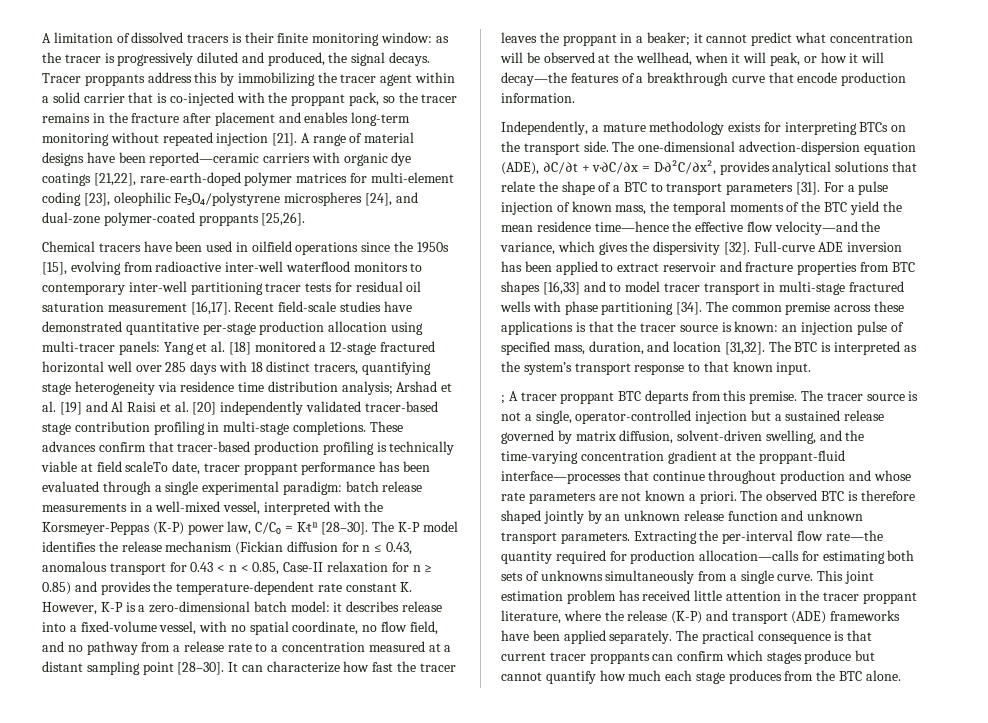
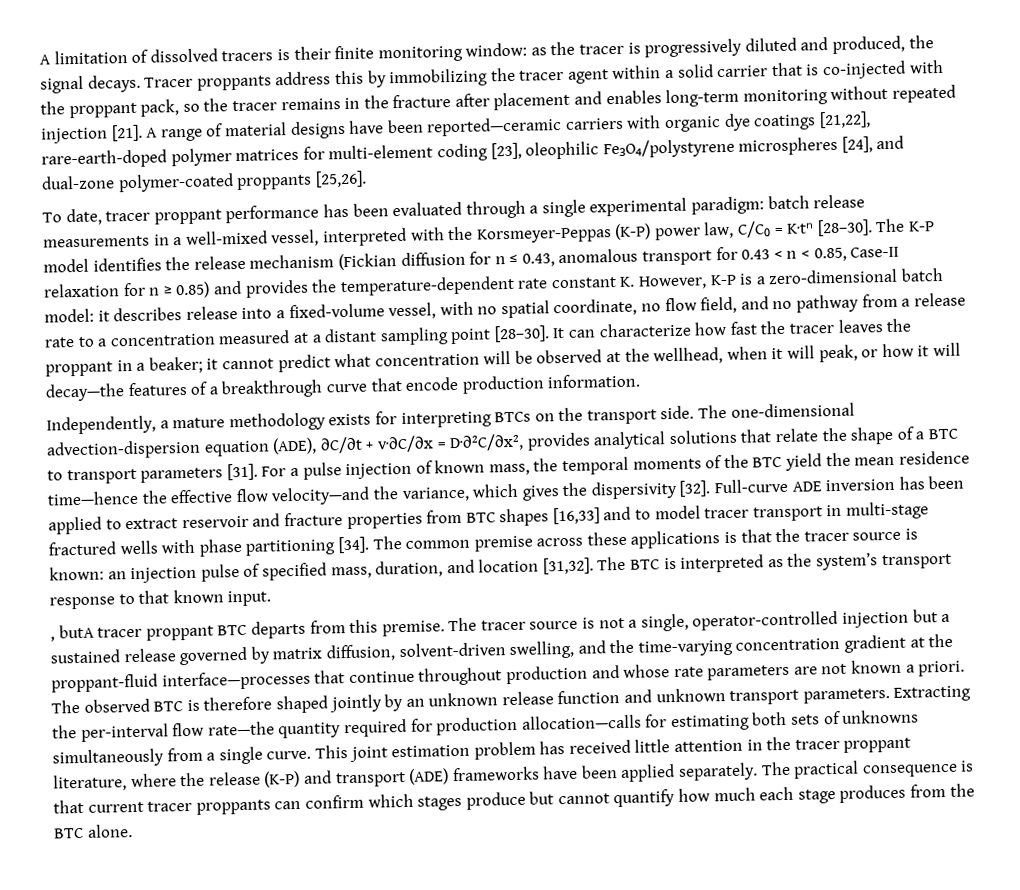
[42,241,449,255] [42,261,423,275] [42,281,422,295] [42,301,412,315] [42,321,423,335] [42,341,436,355] [42,361,432,375] [42,381,453,395] [42,401,438,415] [42,421,403,435] [42,441,455,455] [41,461,169,472] Chemical tracers have been used in oilfield operations since the 1950s [15], evolving from radioactive inter-well waterflood monitors to contemporary inter-well partitioning tracer tests for residual oil saturation measurement [16,17]. Recent field-scale studies have demonstrated quantitative per-stage production allocation using multi-tracer panels: Yang et al. [18] monitored a 12-stage fractured horizontal well over 285 days with 18 distinct tracers, quantifying stage heterogeneity via residence time distribution analysis; Arshad et al. [19] and Al Raisi et al. [20] independently validated tracer-based stage contribution profiling in multi-stage completions. These advances confirm that tracer-based production profiling is technically viable at field scaleTo -> [42,212,62,223] To
[501,391,518,404] ; A -> [50,624,95,642] , butA

